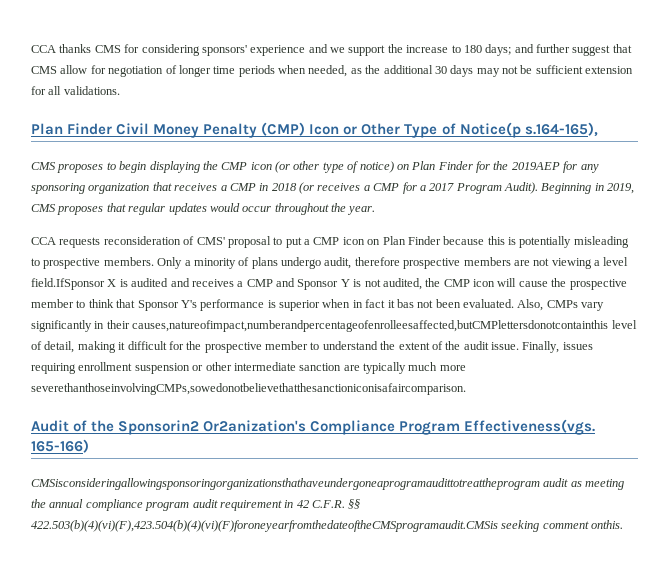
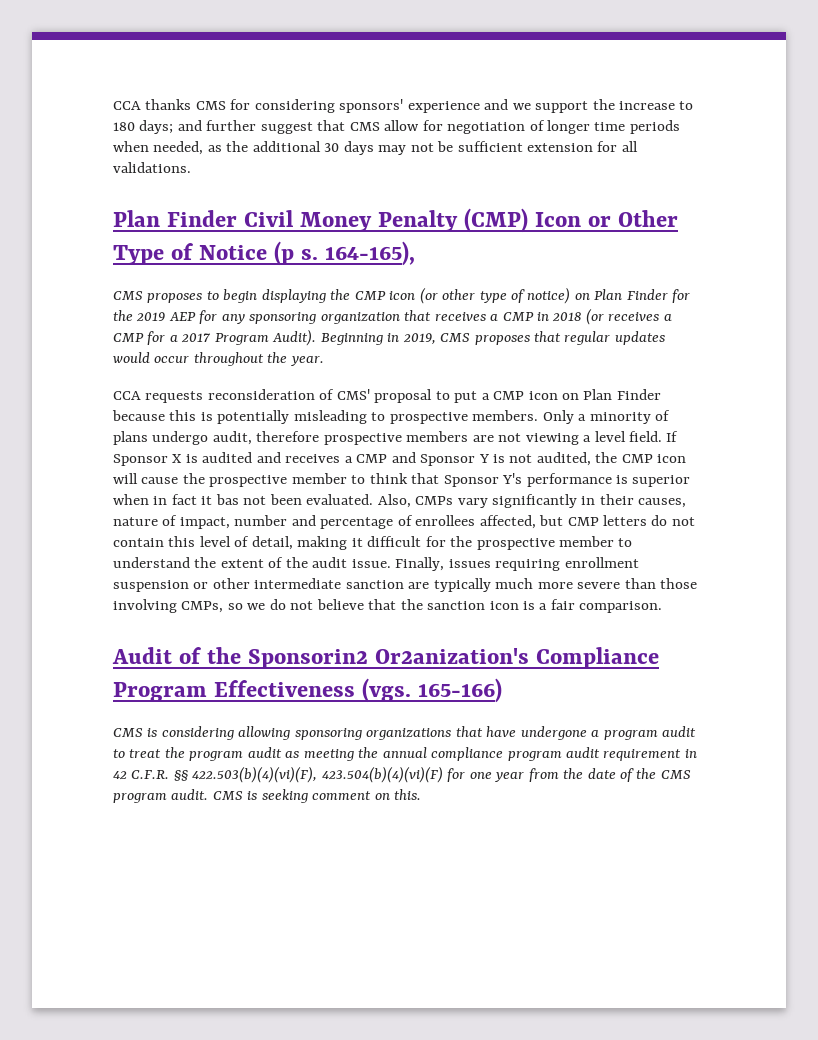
[459,122,598,138] Notice(p s.164-165), -> [199,241,416,266] Notice (p s. 164-165),
[511,162,560,170] 2019AEP -> [136,312,196,322] 2019 AEP
[31,278,105,290] field.IfSponsor -> [629,431,679,442] [113,454,168,466] field. If Sponsor
[132,320,609,332] causes,natureofimpact,numberandpercentageofenrolleesaffected,butCMPlettersdonotcontainthis -> [638,498,687,508] [113,515,695,529] [113,536,196,547] causes, nature of impact, number and percentage of enrollees affected, but CMP letters do not contain this
[31,383,466,395] severethanthoseinvolvingCMPs,sowedonotbelievethatthesanctioniconisafaircomparison. -> [577,578,698,589] [113,599,663,613] severe than those involving CMPs, so we do not believe that the sanction icon is a fair comparison.
[464,419,596,435] Effectiveness(vgs. -> [214,678,412,703] Effectiveness (vgs.
[31,478,540,490] CMSisconsideringallowingsponsoringorganizationsthathaveundergoneaprogramaudittotreattheprogram -> [113,726,697,740] [113,747,244,761] CMS is considering allowing sponsoring organizations that have undergone a program audit to treat the program
[31,520,624,532] 422.503(b)(4)(vi)(F),423.504(b)(4)(vi)(F)foroneyearfromthedateoftheCMSprogramaudit.CMSis seeking comment onthis. -> [192,766,691,783] [113,789,422,803] 422.503(b)(4)(vi)(F), 423.504(b)(4)(vi)(F) for one year from the date of the CMS program audit. CMS is seeking comment on this.

